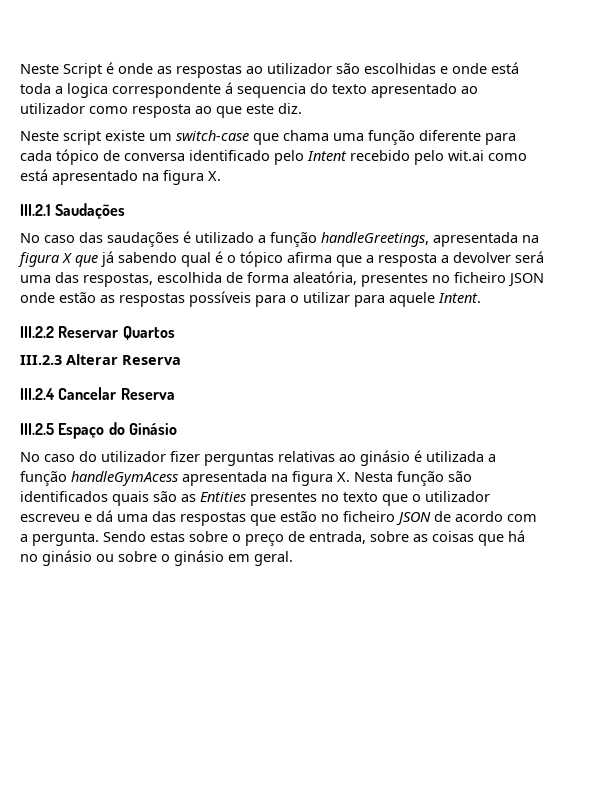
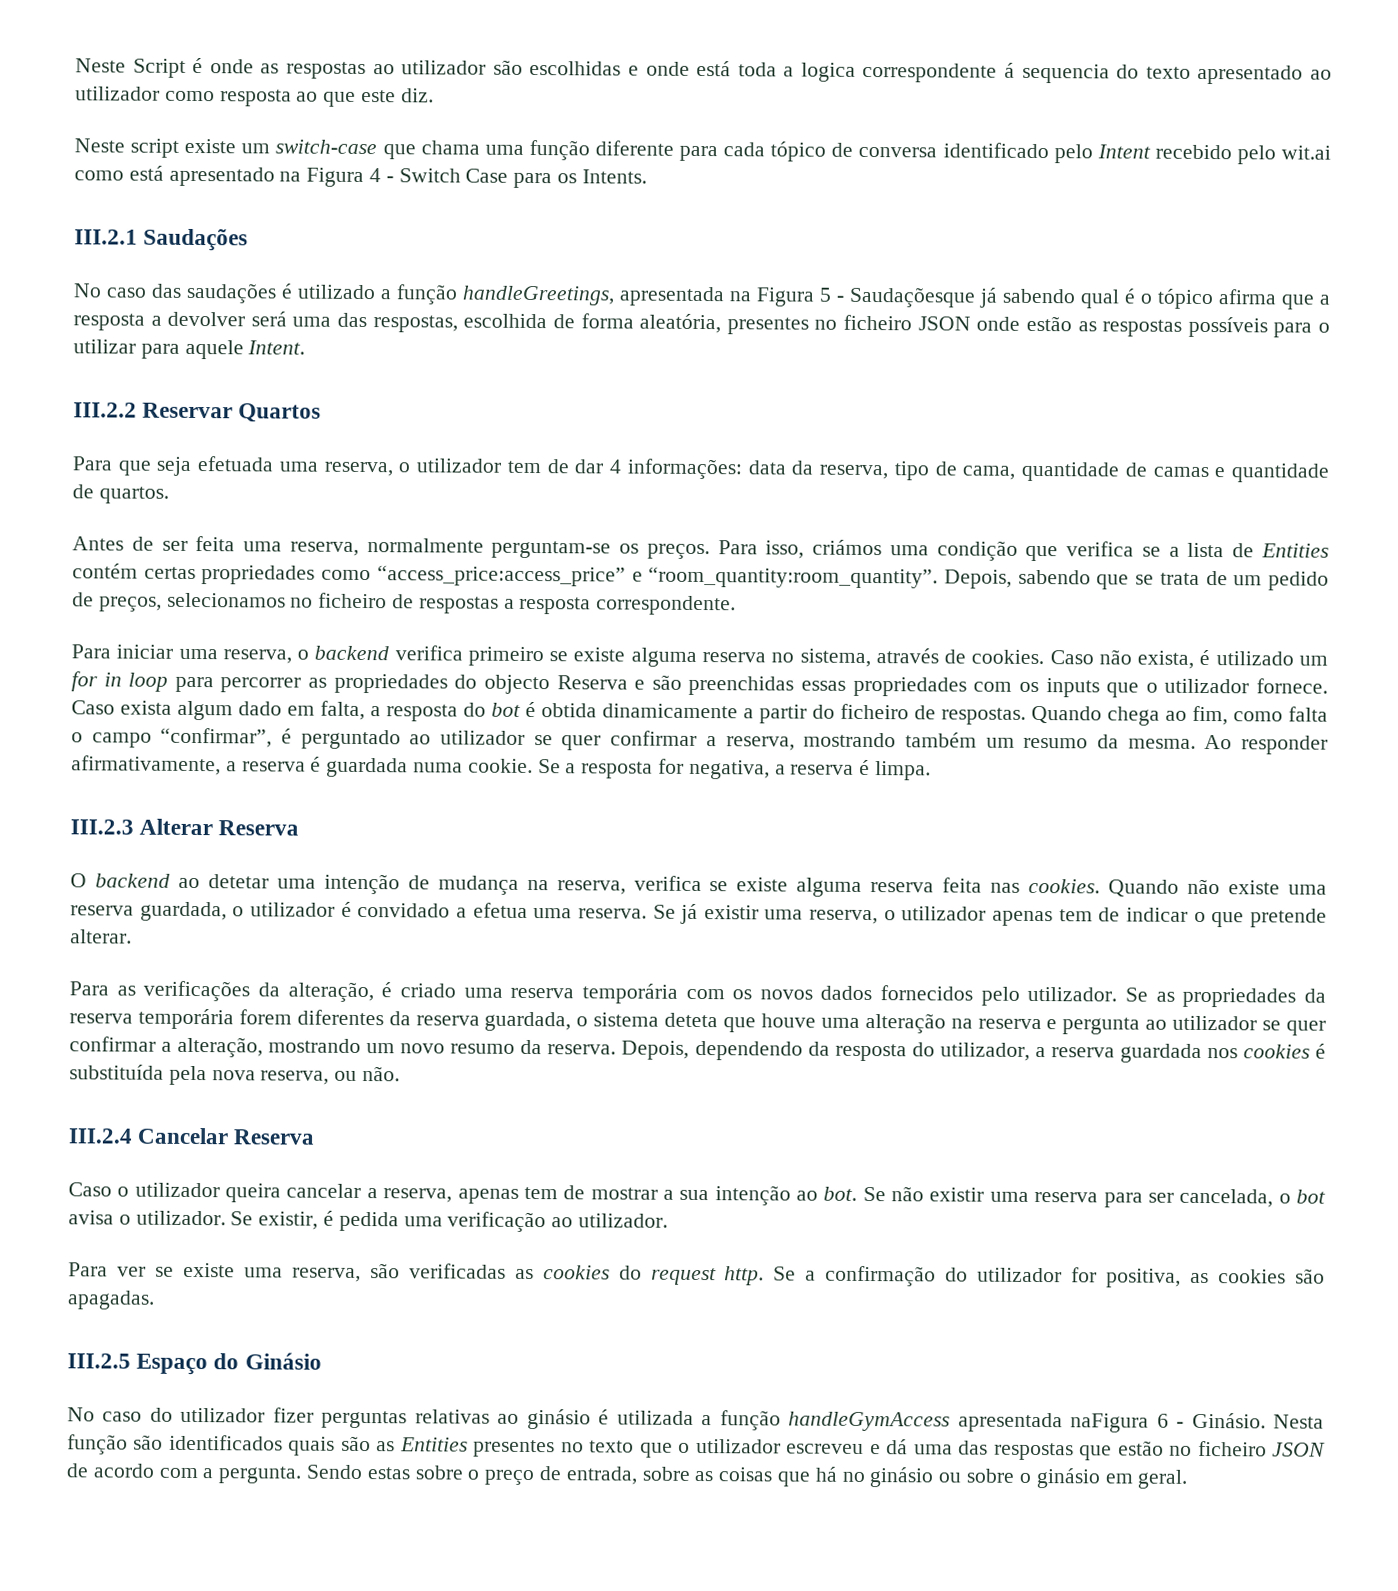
[163,170,221,185] figura X. -> [306,167,647,189] Figura 4 - Switch Case para os Intents.
[18,252,98,267] figura X que -> [756,286,976,308] Figura 5 - Saudaçõesque
[20,354,181,365] [20,387,175,400] III.2.3 Alterar Reserva // III.2.4 Cancelar Reserva -> [72,456,1329,483] [72,484,169,504] [72,536,1330,562] [72,563,1330,591] [72,592,737,616] [71,644,1328,669] [71,671,1328,698] [71,700,1328,726] [71,727,1329,755] [71,755,932,781] [70,818,300,836] [70,873,1328,897] [70,901,1328,928] [70,929,132,944] [69,980,1326,1008] [69,1008,1327,1036] [69,1036,1326,1063] [69,1064,401,1086] [68,1127,316,1145] [68,1182,1326,1208] [68,1210,669,1233] [68,1262,1326,1288] [67,1290,155,1310] Para que seja efetuada uma reserva, o utilizador tem de dar 4 informações: data da reserva, tipo de cama, quantidade de camas e quantidade de quartos. // Antes de ser feita uma reserva, normalmente perguntam-se os preços. Para isso, criámos uma condição que verifica se a lista de Entities contém certas propriedades como “access_price:access_price” e “room_quantity:room_quantity”. Depois, sabendo que se trata de um pedido de preços, selecionamos no ficheiro de respostas a resposta correspondente. // Para iniciar uma reserva, o backend verifica primeiro se existe alguma reserva no sistema, através de cookies. Caso não exista, é utilizado um for in loop para percorrer as propriedades do objecto Reserva e são preenchidas essas propriedades com os inputs que o utilizador fornece. Caso exista algum dado em falta, a resposta do bot é obtida dinamicamente a partir do ficheiro de respostas. Quando chega ao fim, como falta o campo “confirmar”, é perguntado ao utilizador se quer confirmar a reserva, mostrando também um resumo da mesma. Ao responder afirmativamente, a reserva é guardada numa cookie. Se a resposta for negativa, a reserva é limpa. // III.2.3 Alterar Reserva // O backend ao detetar uma intenção de mudança na reserva, verifica se existe alguma reserva feita nas cookies. Quando não existe uma reserva guardada, o utilizador é convidado a efetua uma reserva. Se já existir uma reserva, o utilizador apenas tem de indicar o que pretende alterar. // Para as verificações da alteração, é criado uma reserva temporária com os novos dados fornecidos pelo utilizador. Se as propriedades da reserva temporária forem diferentes da reserva guardada, o sistema deteta que houve uma alteração na reserva e pergunta ao utilizador se quer confirmar a alteração, mostrando um novo resumo da reserva. Depois, dependendo da resposta do utilizador, a reserva guardada nos cookies é substituída pela nova reserva, ou não. // III.2.4 Cancelar Reserva // Caso o utilizador queira cancelar a reserva, apenas tem de mostrar a sua intenção ao bot. Se não existir uma reserva para ser cancelada, o bot avisa o utilizador. Se existir, é pedida uma verificação ao utilizador. // Para ver se existe uma reserva, são verificadas as cookies do request http. Se a confirmação do utilizador for positiva, as cookies são apagadas.
[71,471,350,486] handleGymAcess apresentada na figura X. -> [788,1411,1266,1433] handleGymAccess apresentada naFigura 6 - Ginásio.

